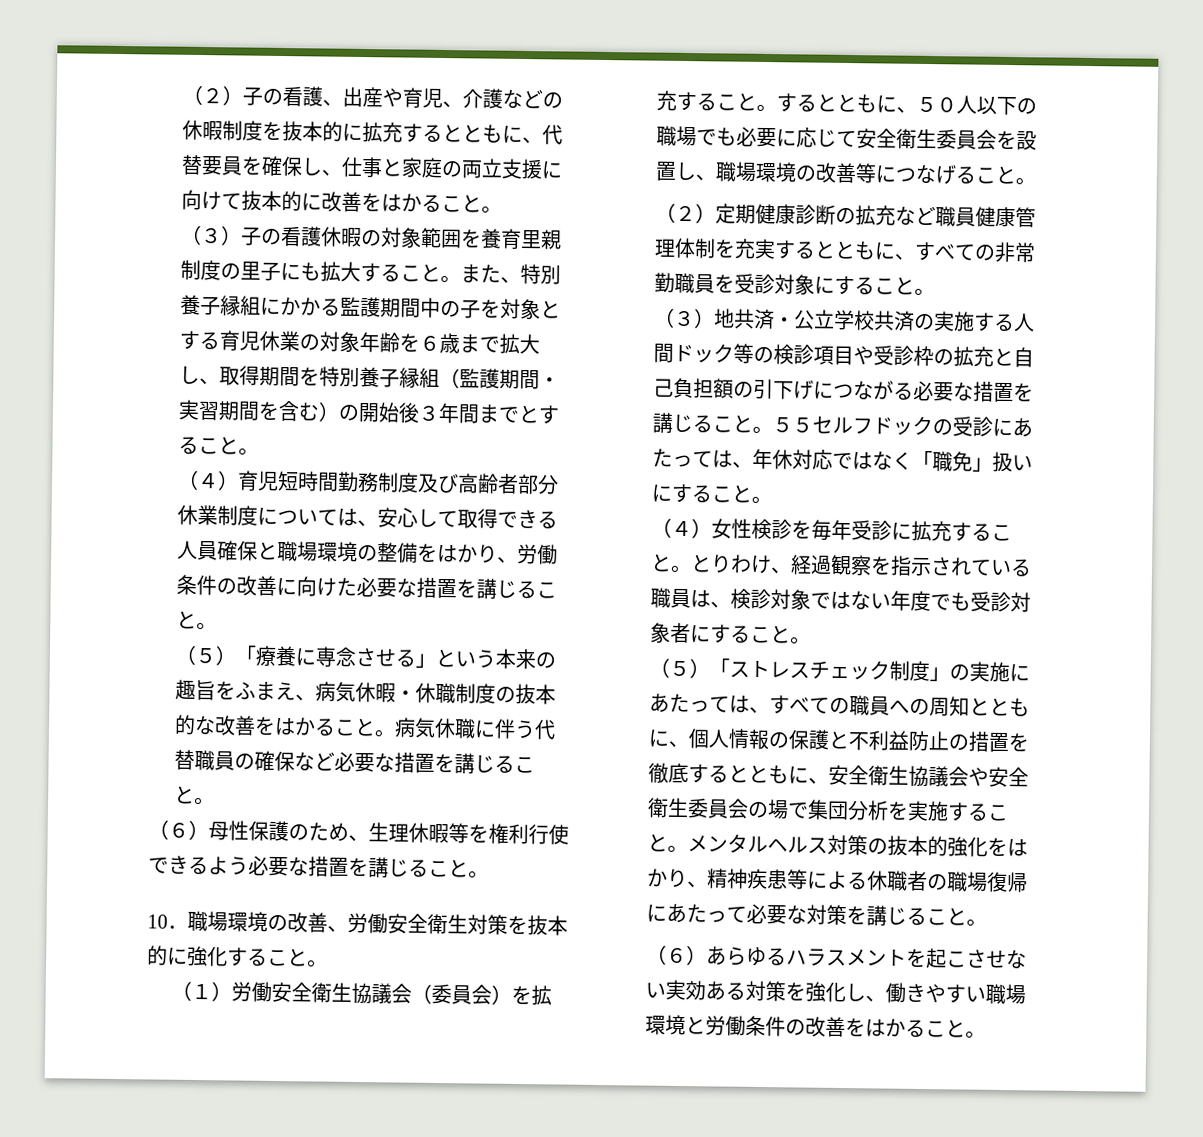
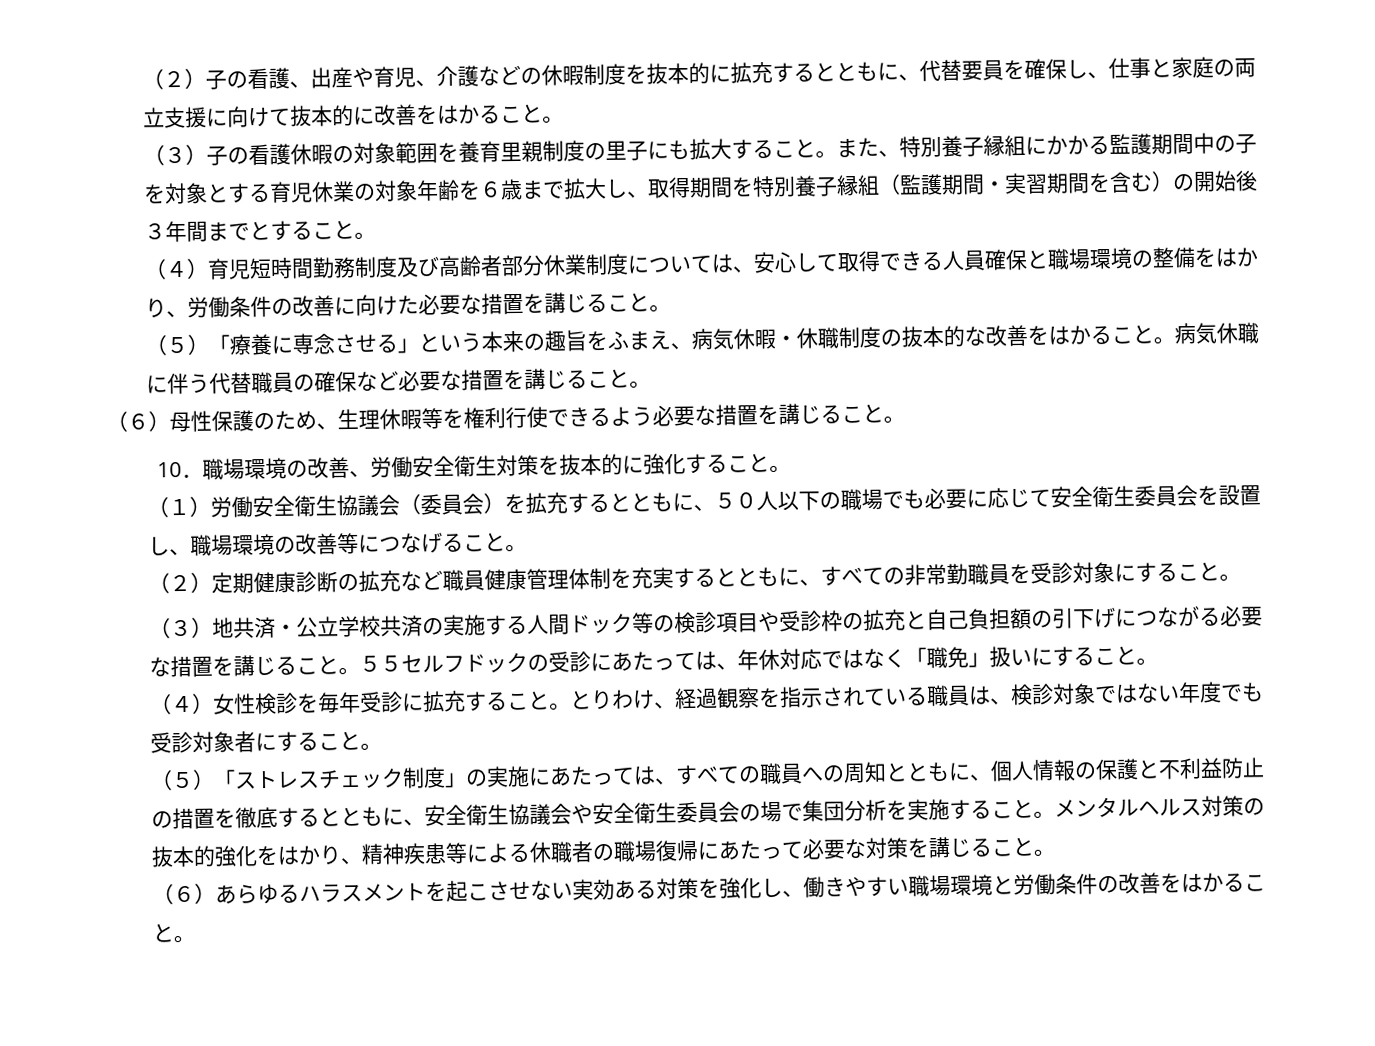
[716,92,818,113] こと。する -> (611, 503) none

